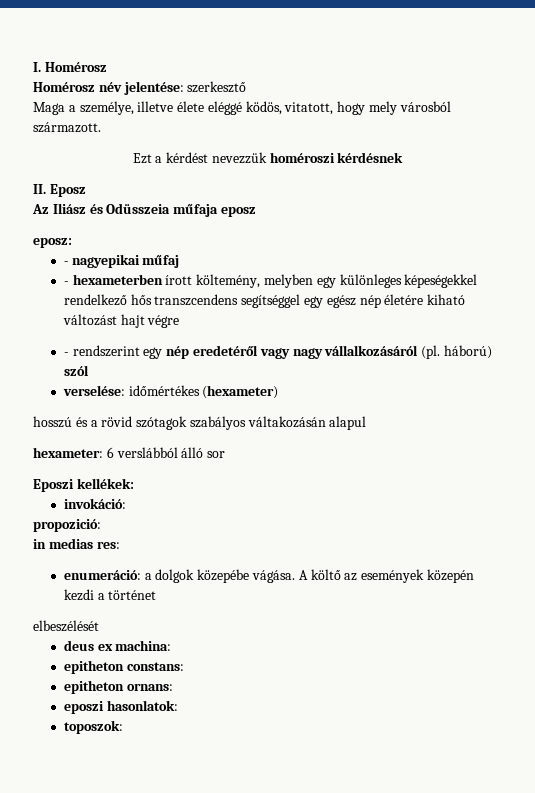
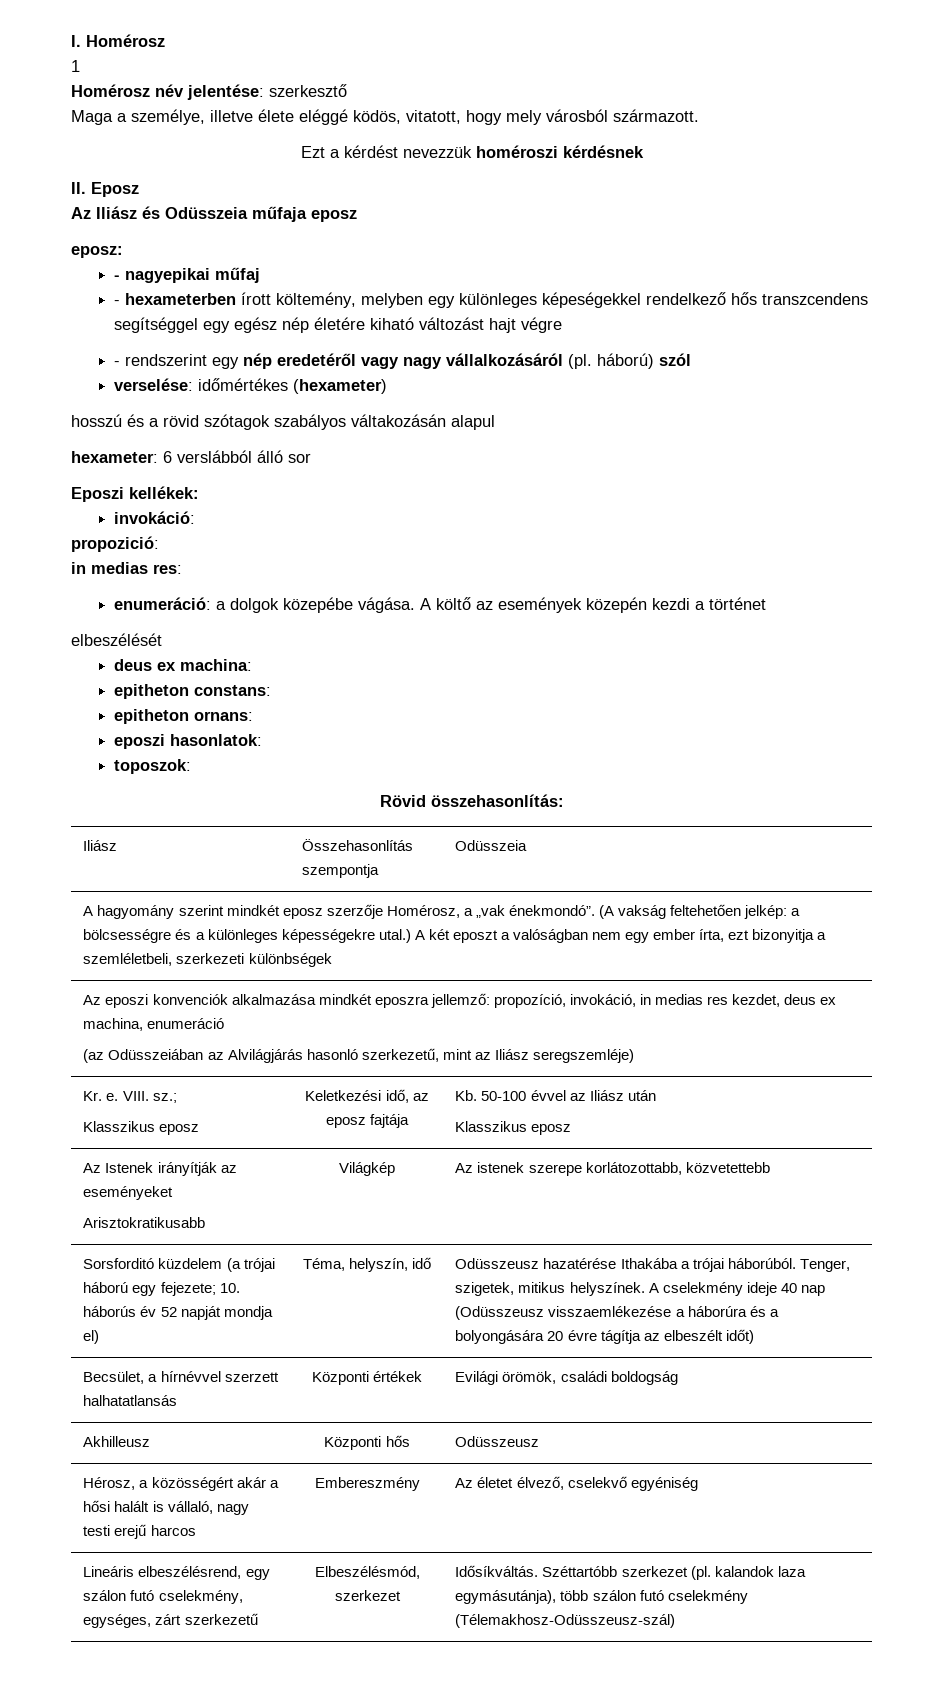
(107, 67) none -> [71,60,80,72] // 1
(123, 727) none -> [379,794,564,807] [83,840,118,851] [302,839,414,851] [302,864,380,878] [455,840,528,851] [83,904,801,919] [83,929,827,943] [83,953,332,967] [83,993,837,1008] [83,1018,225,1031] [83,1048,634,1063] [83,1091,177,1103] [83,1121,200,1135] [305,1089,429,1103] [325,1114,410,1128] [455,1090,656,1101] [455,1121,572,1135] [83,1162,237,1176] [83,1186,174,1200] [83,1217,206,1228] [339,1162,395,1176] [455,1162,770,1176] [83,1258,275,1272] [83,1282,240,1296] [83,1306,273,1320] [83,1330,100,1344] [302,1257,432,1272] [455,1258,850,1272] [455,1282,825,1296] [455,1306,779,1320] [455,1329,754,1344] [83,1371,279,1384] [83,1395,178,1406] [311,1371,423,1385] [455,1371,678,1385] [83,1436,151,1447] [324,1435,410,1450] [455,1436,540,1447] [83,1477,279,1491] [83,1500,249,1515] [83,1524,196,1539] [314,1477,420,1491] [455,1476,698,1491] [83,1566,270,1580] [83,1590,243,1604] [83,1613,258,1628] [314,1566,420,1579] [334,1590,401,1601] [455,1565,806,1580] [455,1590,748,1604] [455,1614,676,1628] // Rövid összehasonlítás: // Iliász | Összehasonlítás szempontja | Odüsszeia // A hagyomány szerint mindkét eposz szerzője Homérosz, a „vak énekmondó”. (A vakság feltehetően jelkép: a bölcsességre és a különleges képességekre utal.) A két eposzt a valóságban nem egy ember írta, ezt bizonyitja a szemléletbeli, szerkezeti különbségek // Az eposzi konvenciók alkalmazása mindkét eposzra jellemző: propozíció, invokáció, in medias res kezdet, deus ex machina, enumeráció // (az Odüsszeiában az Alvilágjárás hasonló szerkezetű, mint az Iliász seregszemléje) // Kr. e. VIII. sz.; // Klasszikus eposz | Keletkezési idő, az eposz fajtája | Kb. 50-100 évvel az Iliász után // Klasszikus eposz // Az Istenek irányítják az eseményeket // Arisztokratikusabb | Világkép | Az istenek szerepe korlátozottabb, közvetettebb // Sorsforditó küzdelem (a trójai háború egy fejezete; 10. háborús év 52 napját mondja el) | Téma, helyszín, idő | Odüsszeusz hazatérése Ithakába a trójai háborúból. Tenger, szigetek, mitikus helyszínek. A cselekmény ideje 40 nap (Odüsszeusz visszaemlékezése a háborúra és a bolyongására 20 évre tágítja az elbeszélt időt) // Becsület, a hírnévvel szerzett halhatatlansás | Központi értékek | Evilági örömök, családi boldogság // Akhilleusz | Központi hős | Odüsszeusz // Hérosz, a közösségért akár a hősi halált is vállaló, nagy testi erejű harcos | Embereszmény | Az életet élvező, cselekvő egyéniség // Lineáris elbeszélésrend, egy szálon futó cselekmény, egységes, zárt szerkezetű | Elbeszélésmód, szerkezet | Idősíkváltás. Széttartóbb szerkezet (pl. kalandok laza egymásutánja), több szálon futó cselekmény (Télemakhosz-Odüsszeusz-szál)

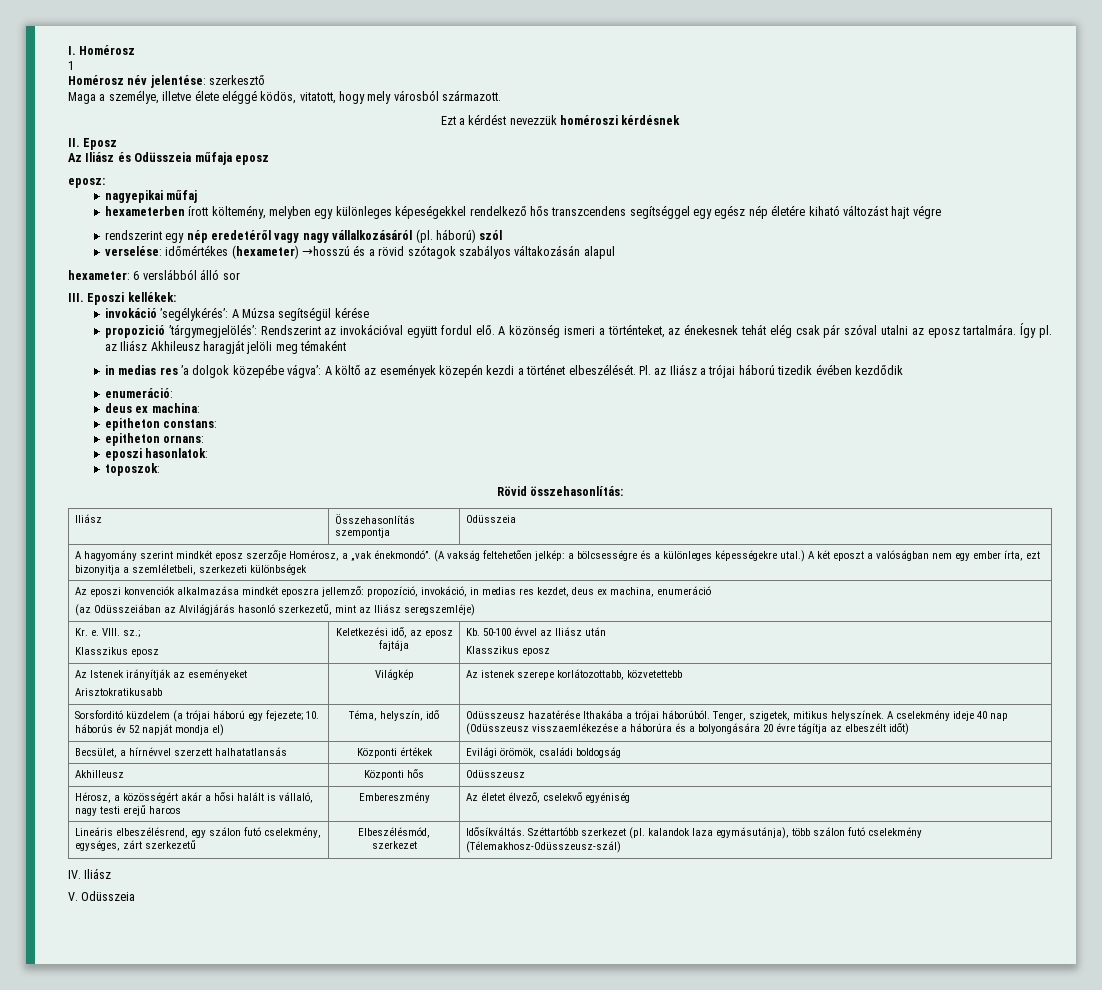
[113,275,120,280] - -> (105, 183) none
[113,300,120,305] - -> (198, 196) none
[113,361,120,366] - -> (941, 212) none
[71,414,122,427] // hosszú -> [302,246,351,256] →hosszú
(311, 458) none -> [68,293,84,302] III.
[113,511,195,524] [71,536,159,552] [71,562,182,574] [113,597,226,610] invokáció: // propozició: // in medias res: // enumeráció: a -> [104,307,369,321] [104,323,1052,338] [104,340,347,354] [104,365,190,375] invokáció ’segélykérés’: A Múzsa segítségül kérése // propozició ’tárgymegjelölés’: Rendszerint az invokációval együtt fordul elő. A közönség ismeri a történteket, az énekesnek tehát elég csak pár szóval utalni az eposz tartalmára. Így pl. az Iliász Akhileusz haragját jelöli meg témaként // in medias res ’a
[357,597,415,613] vágása. -> [287,364,322,378] vágva’:
[71,633,162,646] // elbeszélését -> [568,364,903,378] [104,388,173,398] elbeszélését. Pl. az Iliász a trójai háború tizedik évében kezdődik // enumeráció:
(676, 1621) none -> [68,868,112,879] [68,891,136,901] // IV. Iliász // V. Odüsszeia

